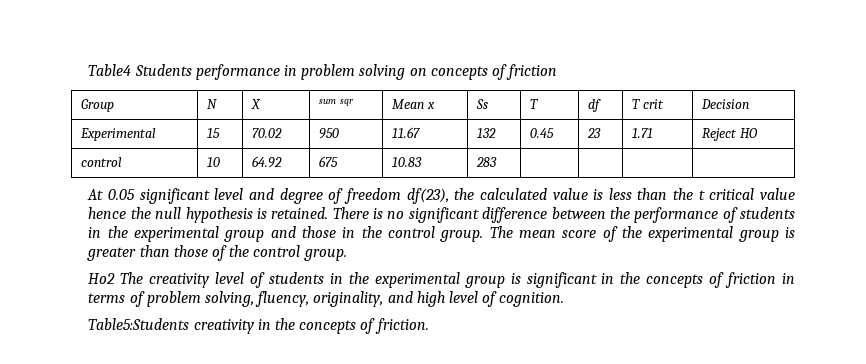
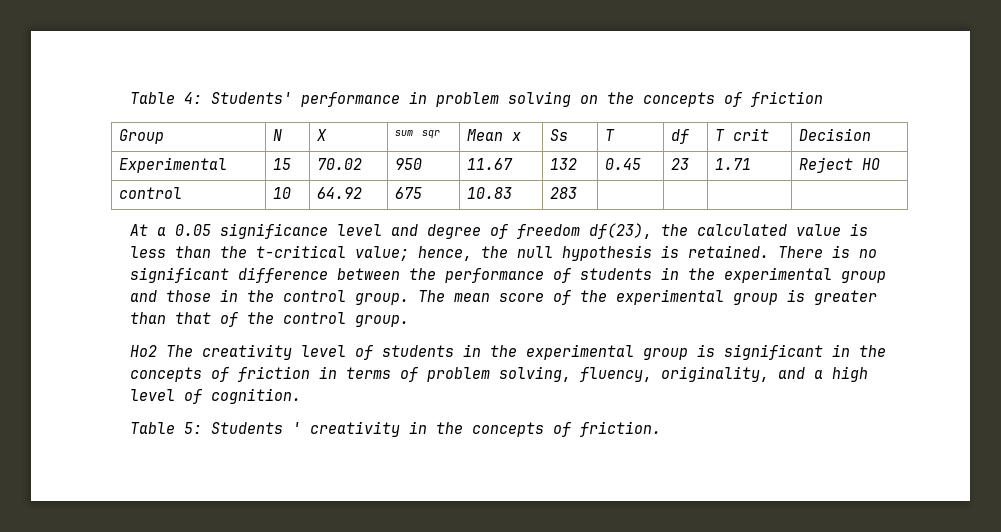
[88,64,192,76] Table4 Students -> [129,92,292,104] Table 4: Students'
(427, 72) none -> [606,92,634,104] the
[108,188,210,204] 0.05 significant -> [156,223,328,239] a 0.05 significance
[698,188,796,200] [88,207,127,219] t critical value hence -> [255,245,472,261] t-critical value; hence,
[173,245,208,257] those -> [174,312,211,324] that
(413, 297) none -> [813,370,823,379] a
[88,318,190,330] Table5:Students -> [129,422,301,434] Table 5: Students '

